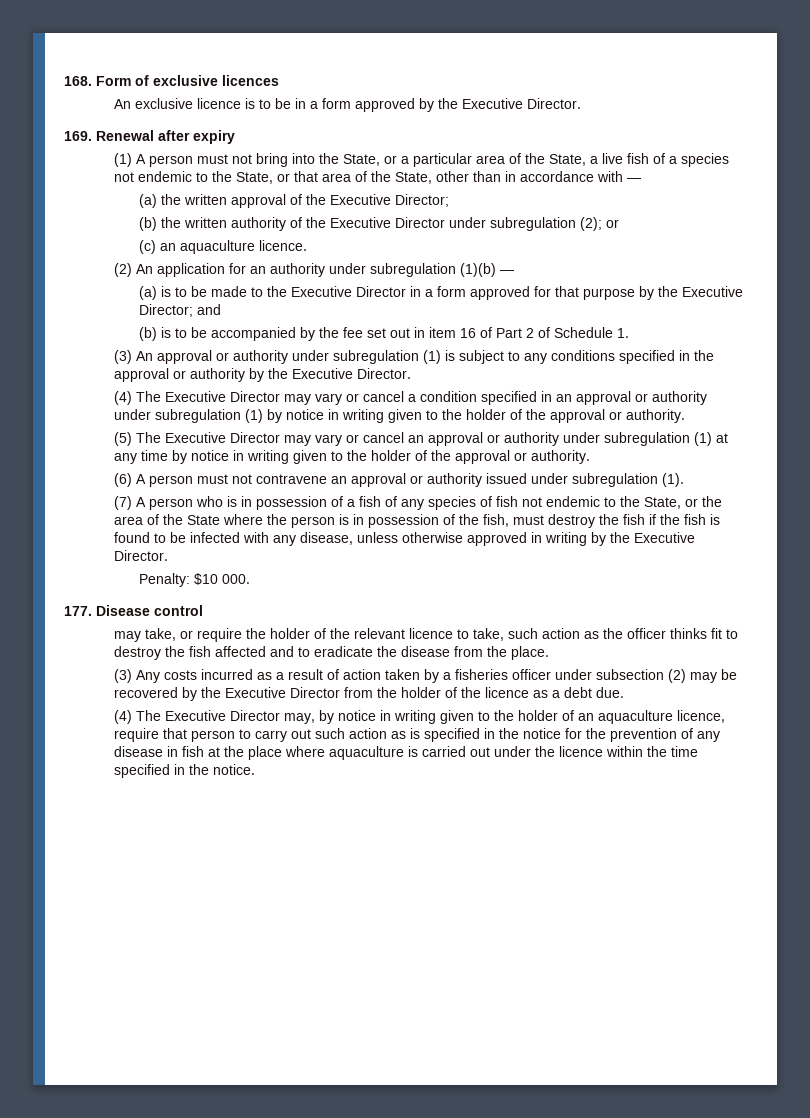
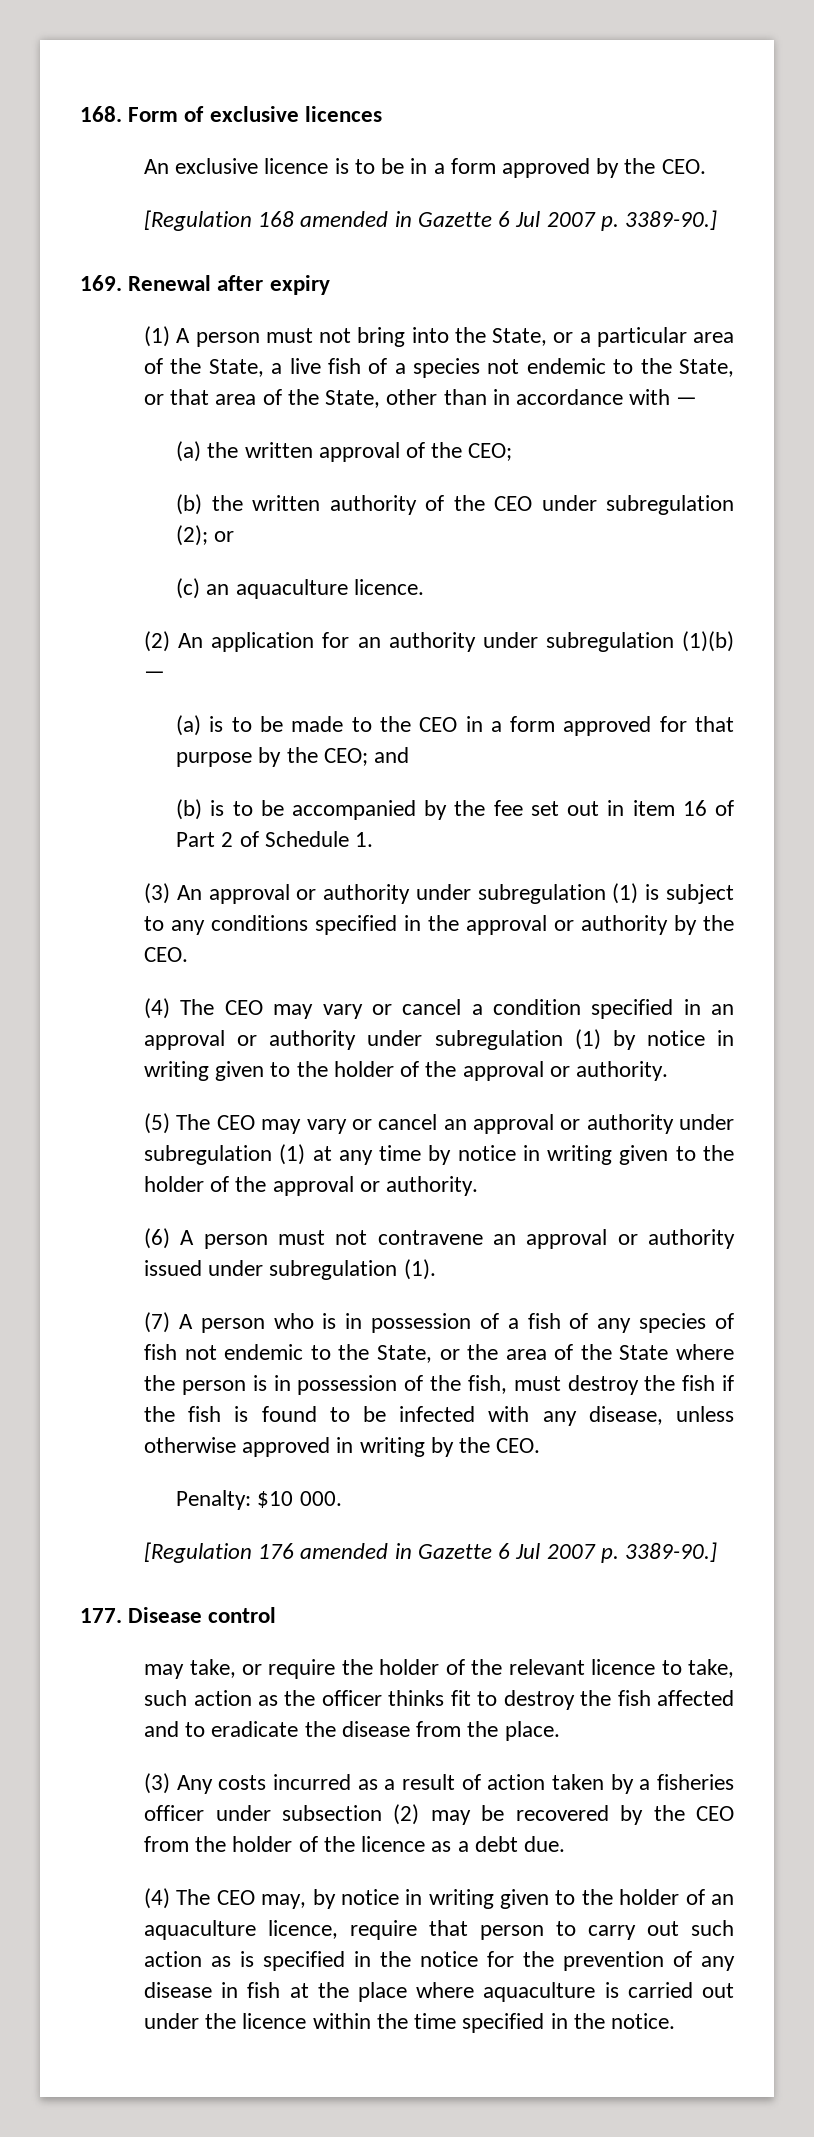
[462,98,582,109] Executive Director. -> [661,159,706,174] [144,210,717,231] CEO. // [Regulation 168 amended in Gazette 6 Jul 2007 p. 3389-90.]
[330,194,450,207] Executive Director; -> [468,443,513,461] CEO;
[330,217,446,228] Executive Director -> [494,496,533,511] CEO
[291,286,407,297] Executive Director -> [419,717,458,732] CEO
[682,286,744,297] [139,304,194,317] Executive Director; -> [323,748,368,766] CEO;
[292,368,412,379] [114,391,281,405] Executive Director. // (4) The Executive Director -> [144,947,189,962] [144,998,263,1019] CEO. // (4) The CEO
[165,432,281,443] Executive Director -> [216,1115,255,1130] CEO
[634,532,696,543] [114,550,169,561] Executive Director. -> [496,1438,541,1453] CEO.
(251, 579) none -> [144,1542,717,1563] // [Regulation 176 amended in Gazette 6 Jul 2007 p. 3389-90.]
[225,687,341,698] Executive Director -> [695,1806,734,1821] CEO
[165,710,281,721] Executive Director -> [216,1890,255,1905] CEO

